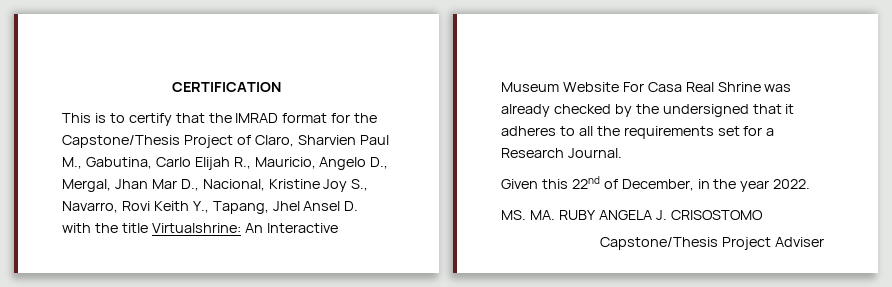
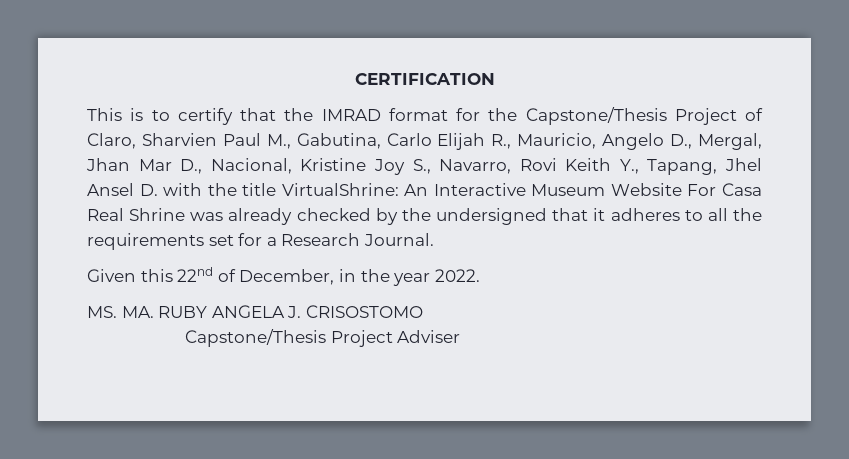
[151,223,241,233] Virtualshrine: -> [281,183,399,196] VirtualShrine:

